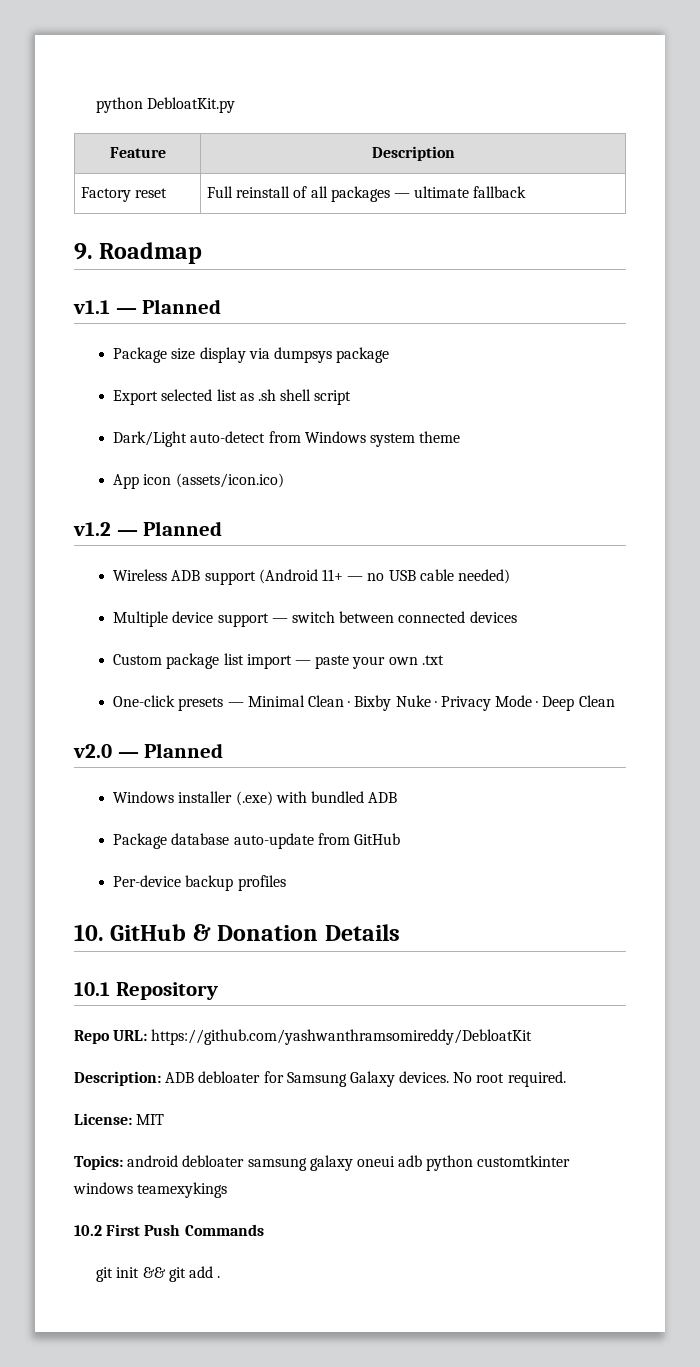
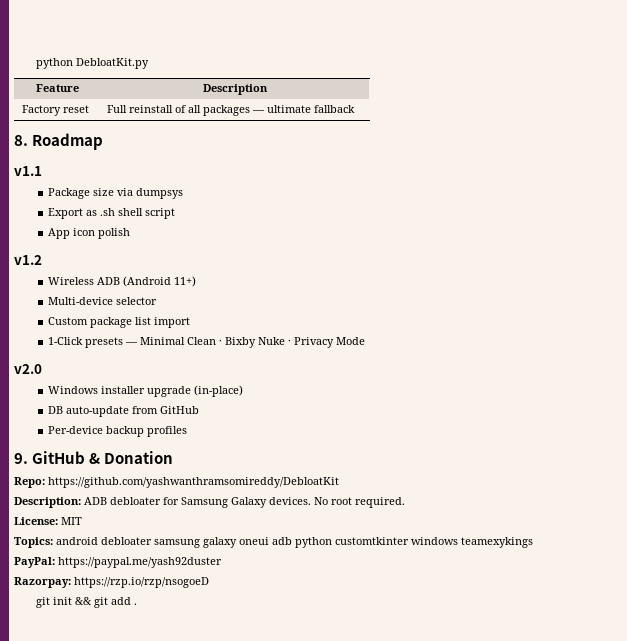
[74,243,93,260] 9. -> [14,135,28,146] 8.
[115,299,222,314] — Planned -> (42, 171) none
[199,347,246,363] display -> (114, 192) none
[336,347,390,363] package -> (183, 193) none
[161,389,237,401] selected list -> (83, 213) none
[113,431,461,447] // Dark/Light auto-detect from Windows system theme -> (175, 213) none
[175,473,284,488] (assets/icon.ico) -> [97,228,130,239] polish
[116,521,223,536] — Planned -> (42, 260) none
[204,569,510,585] [113,611,517,627] [113,653,444,669] [113,695,176,707] support (Android 11+ — no USB cable needed) // Multiple device support — switch between connected devices // Custom package list import — paste your own .txt // One-click -> [122,276,196,287] [47,297,157,305] [47,317,190,328] [47,337,83,345] (Android 11+) // Multi-device selector // Custom package list import // 1-Click
[536,695,615,711] · Deep Clean -> (365, 341) none
[117,743,224,758] — Planned -> (42, 369) none
[235,791,398,806] [113,833,230,849] (.exe) with bundled ADB // Package database -> [146,385,243,397] [47,406,63,414] upgrade (in-place) // DB
[74,924,104,941] 10. -> [14,453,28,464] 9.
[324,924,400,941] [74,982,218,1000] [74,1030,148,1044] Details // 10.1 Repository // Repo URL: -> [14,477,45,488] // Repo:
[74,1224,264,1236] 10.2 First Push Commands -> [14,557,222,568] [14,577,209,588] PayPal: https://paypal.me/yash92duster // Razorpay: https://rzp.io/rzp/nsogoeD

